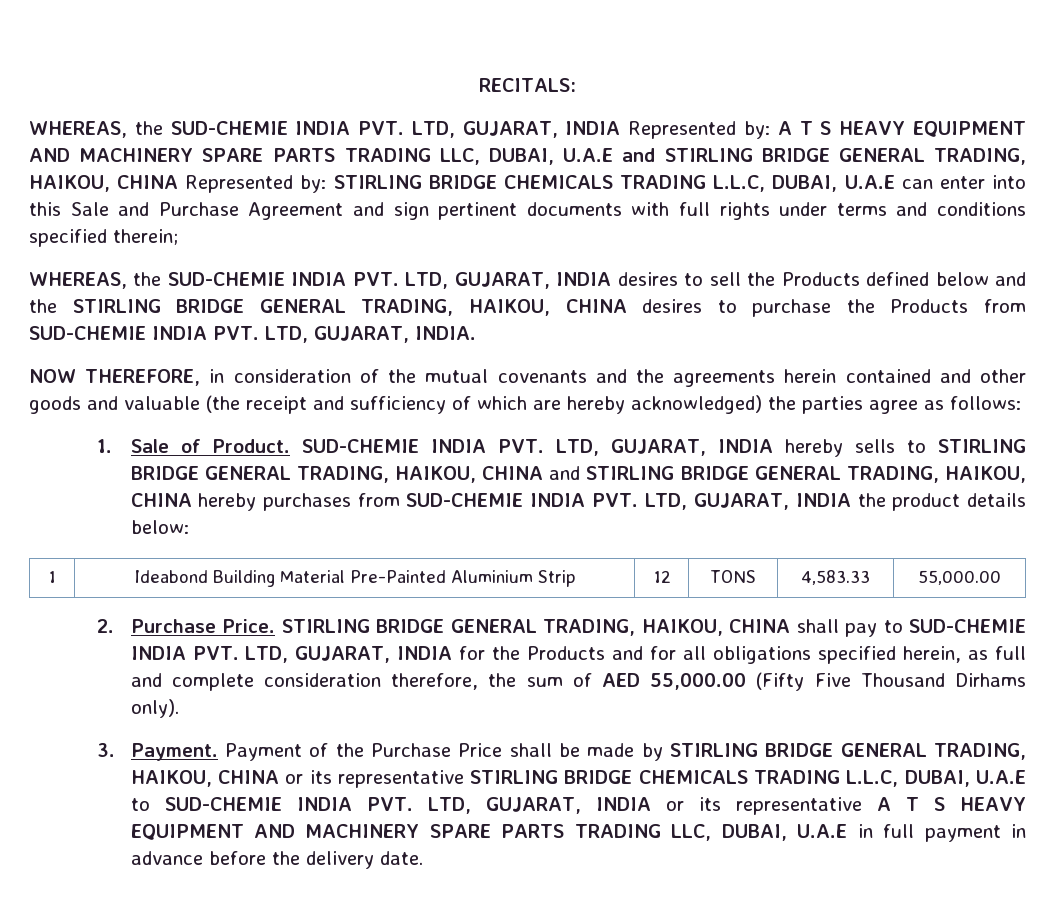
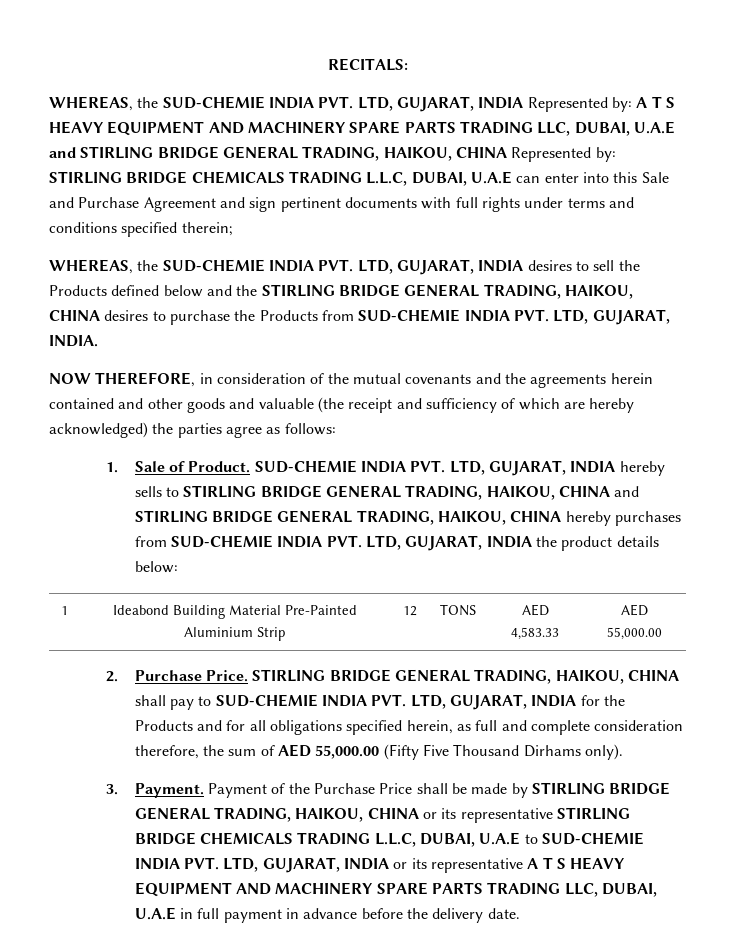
(756, 576) none -> [521,604,549,616] AED
(870, 577) none -> [620,604,648,616] AED

